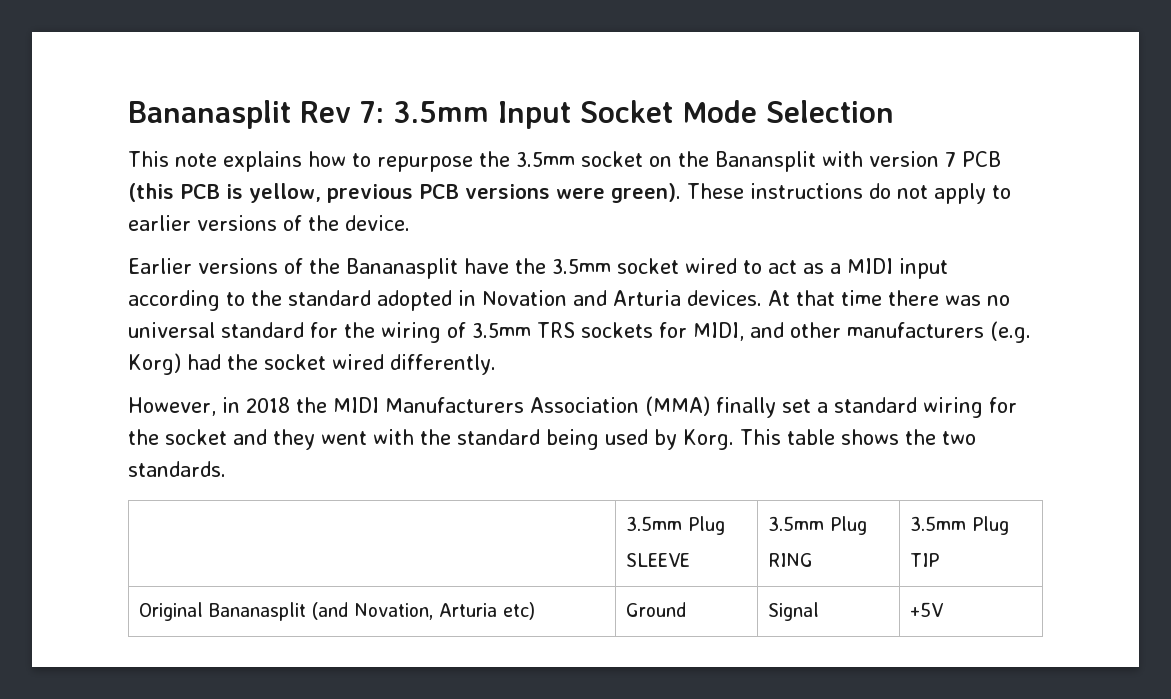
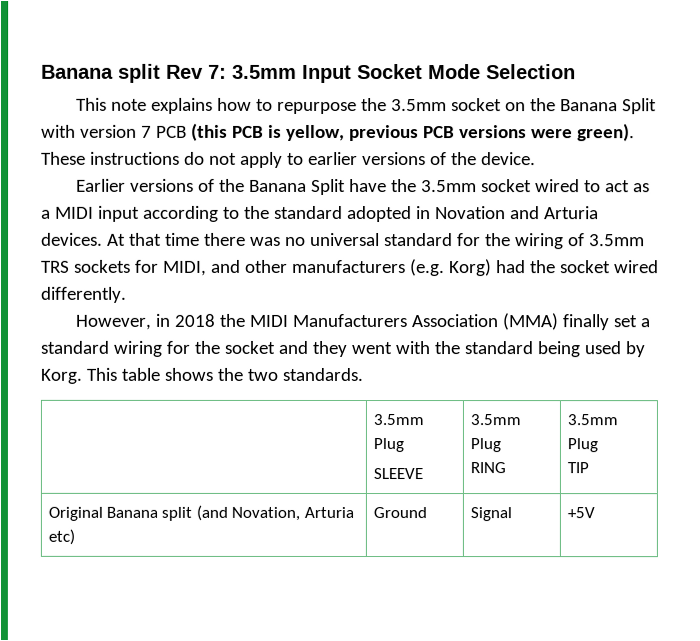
[128,100,291,129] Bananasplit -> [41,63,161,83] Banana split
[715,151,816,172] Banansplit -> [560,98,658,115] Banana Split
[346,258,458,279] Bananasplit -> [249,178,347,195] Banana Split
[209,602,307,621] Bananasplit -> [106,506,193,521] Banana split

